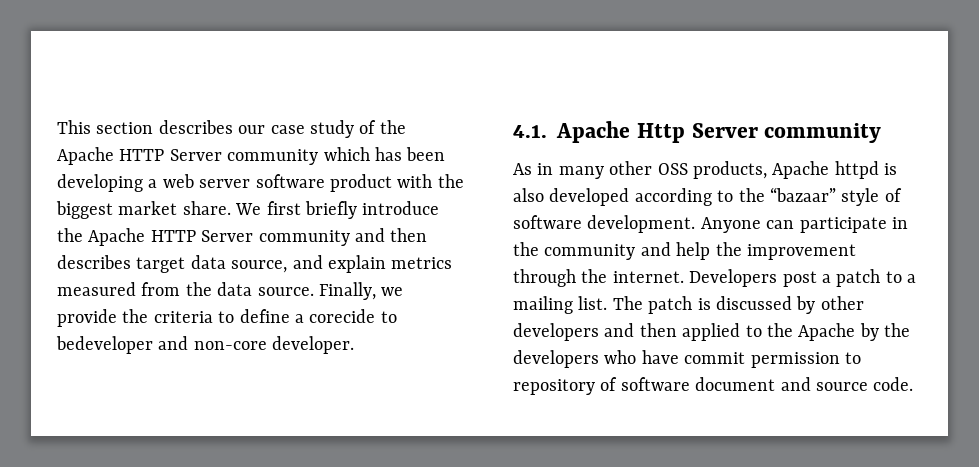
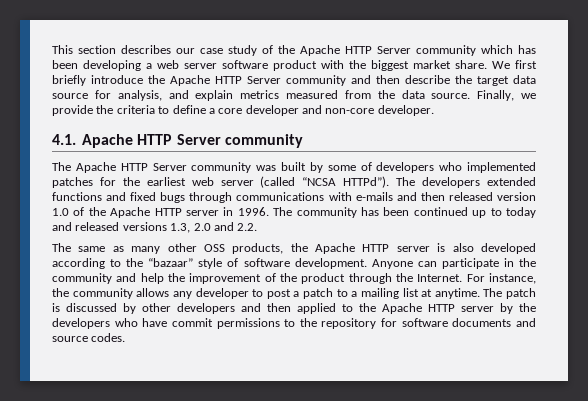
[57,255,288,273] describes target data source, -> [405,75,536,86] [52,90,162,101] describe the target data source for analysis,
[309,309,397,323] [56,336,153,354] corecide to bedeveloper -> [218,105,299,116] core developer
[636,123,685,143] Http -> [137,134,173,145] HTTP
[513,161,879,179] As in many other OSS products, Apache httpd -> [52,162,536,173] [52,176,537,188] [52,192,536,203] [52,207,536,218] [52,222,258,233] [52,243,430,254] The Apache HTTP Server community was built by some of developers who implemented patches for the earliest web server (called “NCSA HTTPd”). The developers extended functions and fixed bugs through communications with e-mails and then released version 1.0 of the Apache HTTP server in 1996. The community has been continued up to today and released versions 1.3, 2.0 and 2.2. // The same as many other OSS products, the Apache HTTP server
[513,269,778,287] through the internet. Developers -> [264,273,536,284] [52,288,264,299] of the product through the Internet. For instance, the community allows any developer to
[578,296,608,310] list. -> [402,288,480,299] list at anytime.
(856, 332) none -> [428,304,494,312] HTTP server
[750,352,861,368] [513,377,776,395] permission to repository of software document -> [216,318,512,329] permissions to the repository for software documents
[873,377,914,391] code. -> [91,333,126,342] codes.

